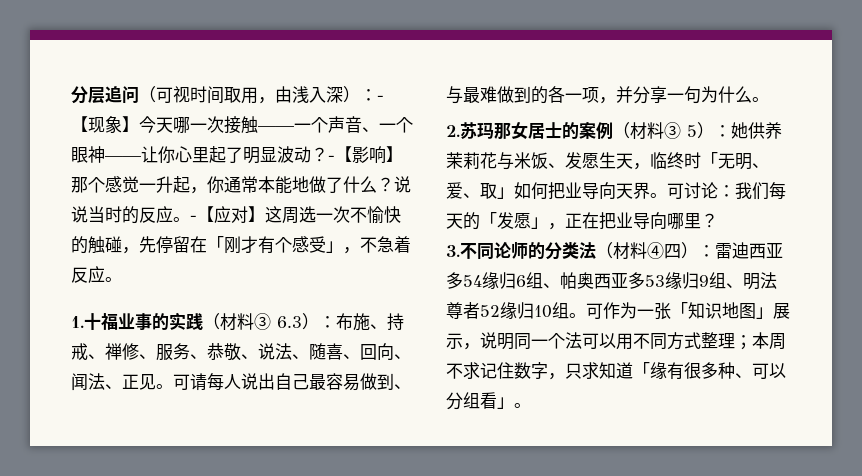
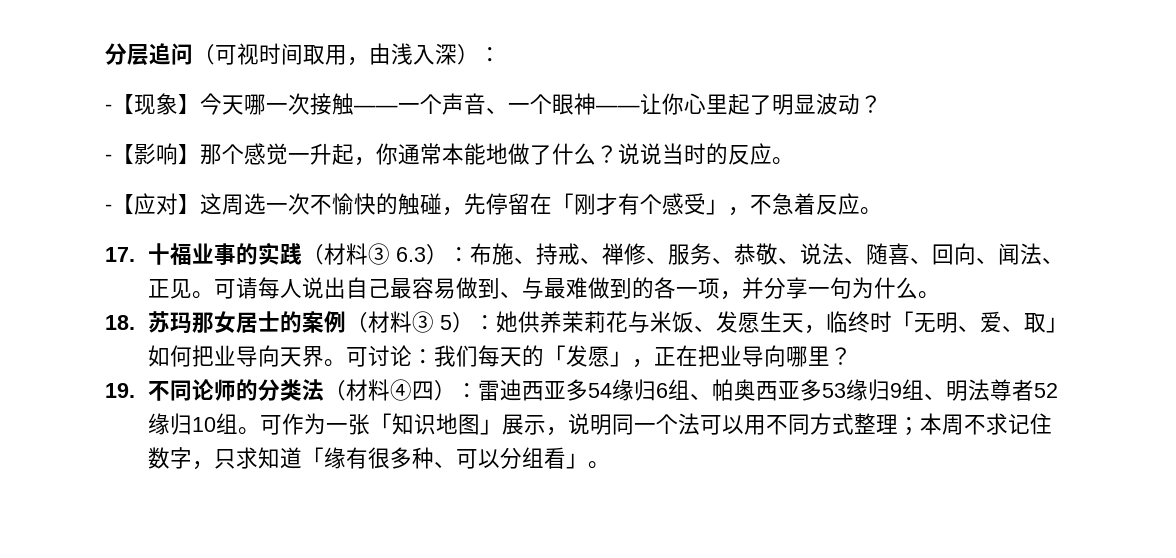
(377, 95) none -> (501, 54) //
(328, 154) none -> (882, 104) //
(190, 219) none -> (794, 161) //
[71,316,84,328] 1. -> [105,247,135,262] 17.
[446,125,460,137] 2. -> [105,315,135,330] 18.
[446,245,460,257] 3. -> [105,383,135,398] 19.

